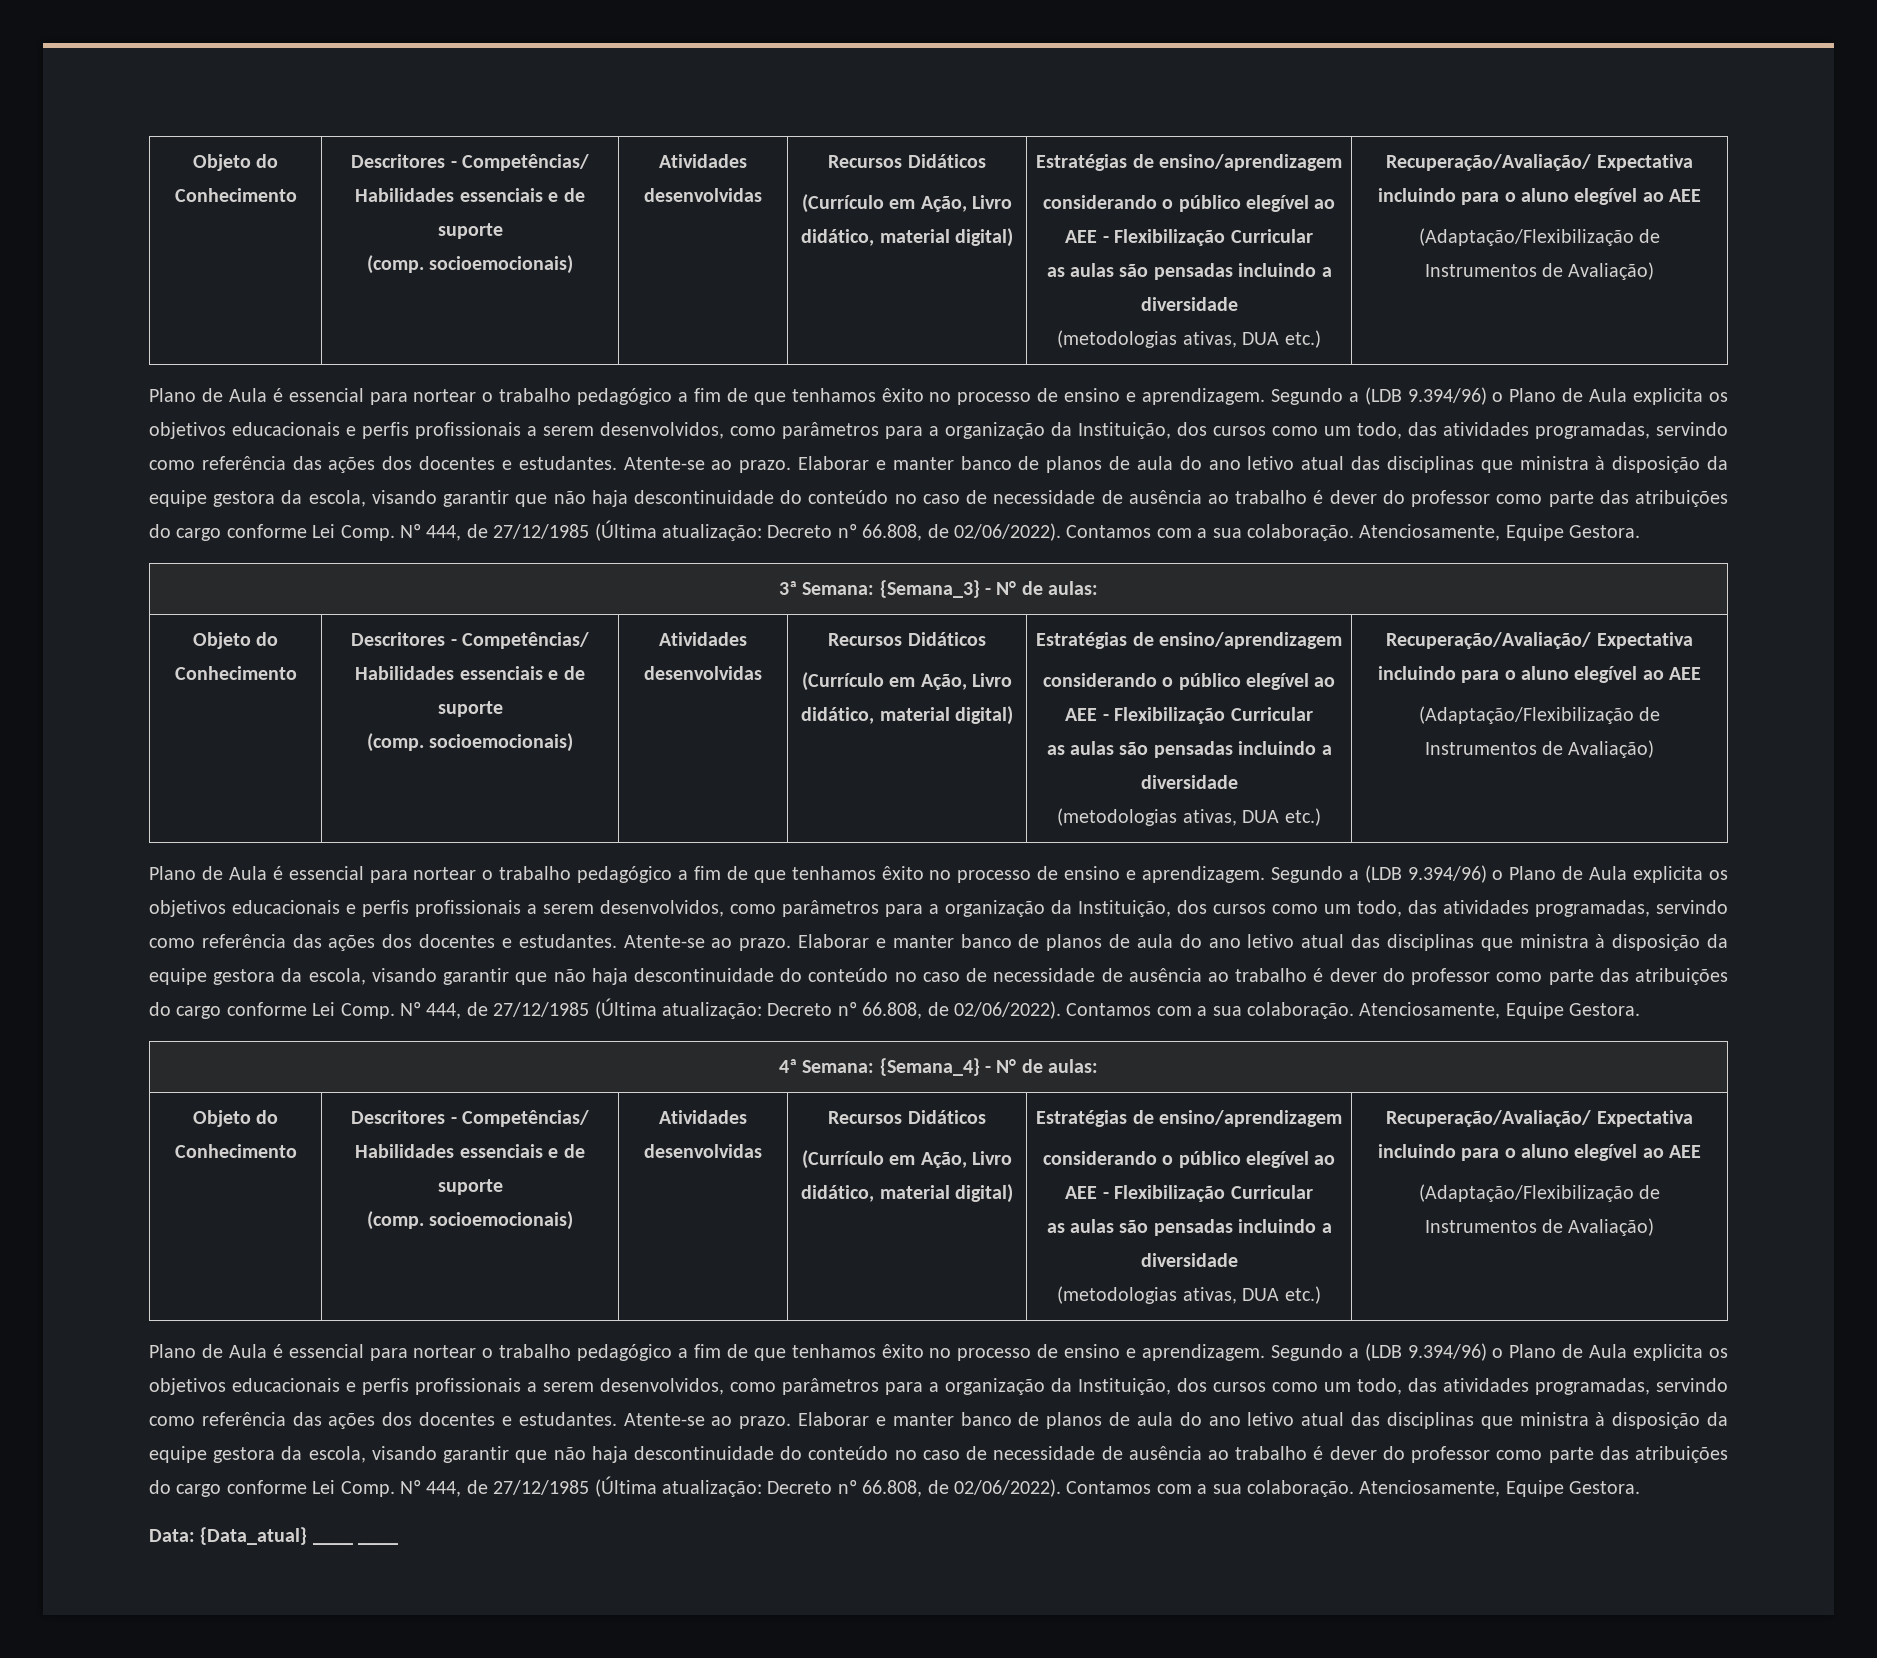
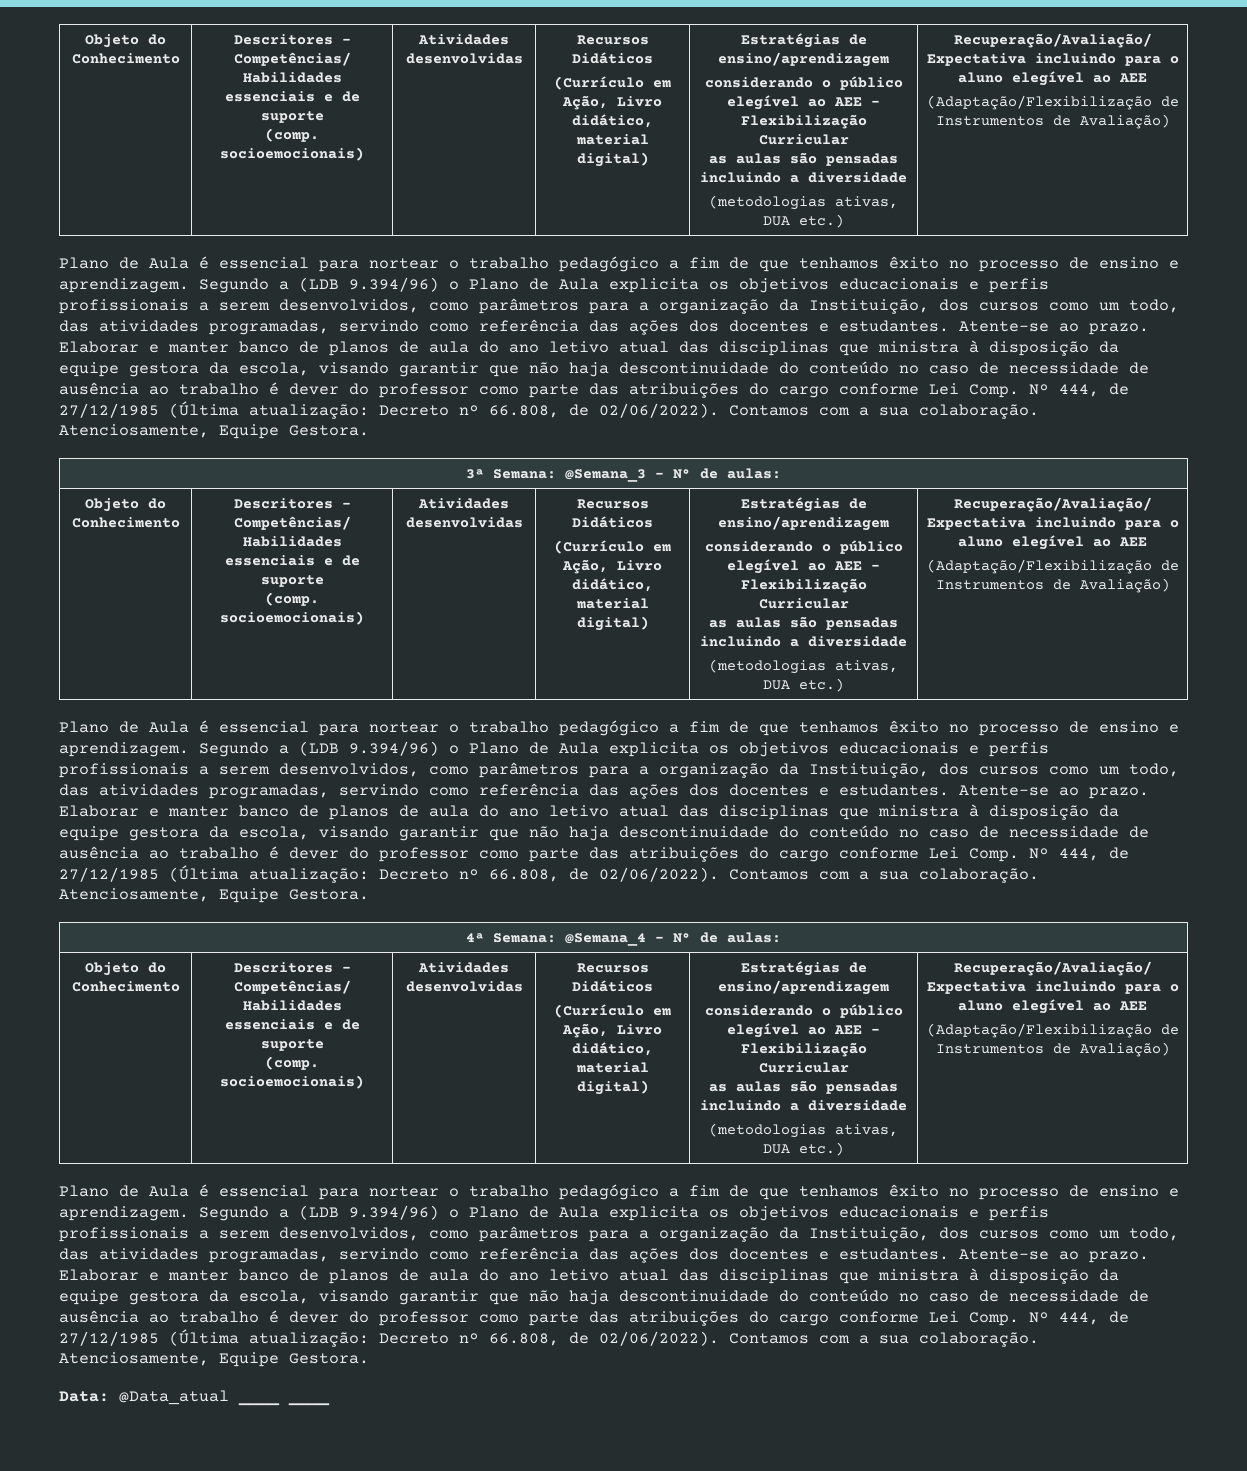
[879,580,980,598] {Semana_3} -> [565,469,646,482] @Semana_3
[879,1058,980,1076] {Semana_4} -> [565,933,646,946] @Semana_4
[200,1527,308,1545] {Data_atual} -> [119,1390,229,1405] @Data_atual

